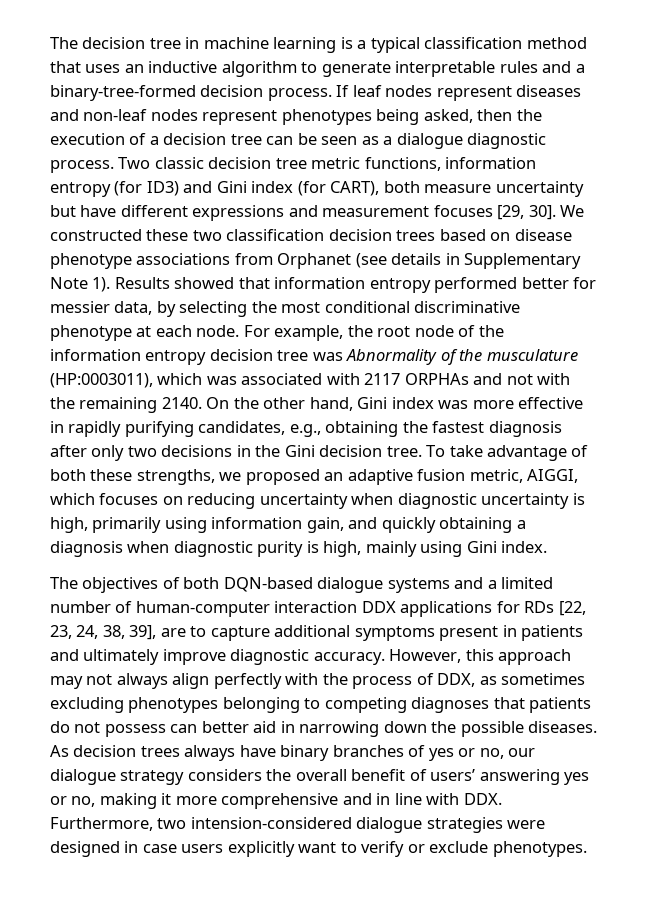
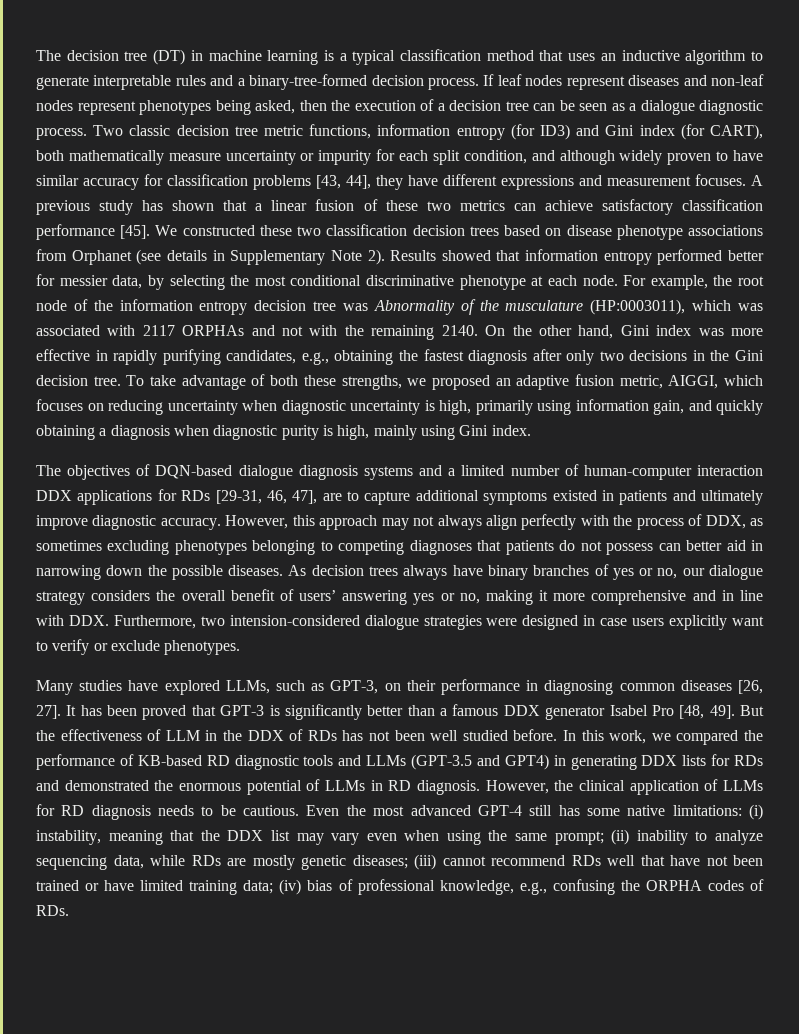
(181, 43) none -> [153,49,186,65] (DT)
(420, 187) none -> [68,150,164,165] mathematically
[50,205,76,217] but -> [300,149,764,165] [36,174,403,190] or impurity for each split condition, and although widely proven to have similar accuracy for classification problems [43, 44], they
[433,205,556,220] focuses [29, 30]. -> [695,174,763,186] [36,199,763,215] [36,224,151,240] focuses. A previous study has shown that a linear fusion of these two metrics can achieve satisfactory classification performance [45].
[92,277,111,292] 1). -> [367,249,385,265] 2).
[183,577,220,589] both -> (151, 470) none
(384, 585) none -> [298,465,358,480] diagnosis
[558,601,586,616] [50,625,157,640] [22, 23, 24, 38, 39], -> [215,490,318,504] [29-31, 46, 47],
[439,626,499,641] present -> [552,490,597,501] existed
(587, 849) none -> [36,679,763,695] [36,704,764,720] [36,729,764,745] [36,754,763,770] [36,779,763,795] [36,804,764,820] [36,829,763,845] [36,854,763,870] [36,879,764,895] [36,905,69,916] // Many studies have explored LLMs, such as GPT-3, on their performance in diagnosing common diseases [26, 27]. It has been proved that GPT-3 is significantly better than a famous DDX generator Isabel Pro [48, 49]. But the effectiveness of LLM in the DDX of RDs has not been well studied before. In this work, we compared the performance of KB-based RD diagnostic tools and LLMs (GPT-3.5 and GPT4) in generating DDX lists for RDs and demonstrated the enormous potential of LLMs in RD diagnosis. However, the clinical application of LLMs for RD diagnosis needs to be cautious. Even the most advanced GPT-4 still has some native limitations: (i) instability, meaning that the DDX list may vary even when using the same prompt; (ii) inability to analyze sequencing data, while RDs are mostly genetic diseases; (iii) cannot recommend RDs well that have not been trained or have limited training data; (iv) bias of professional knowledge, e.g., confusing the ORPHA codes of RDs.

